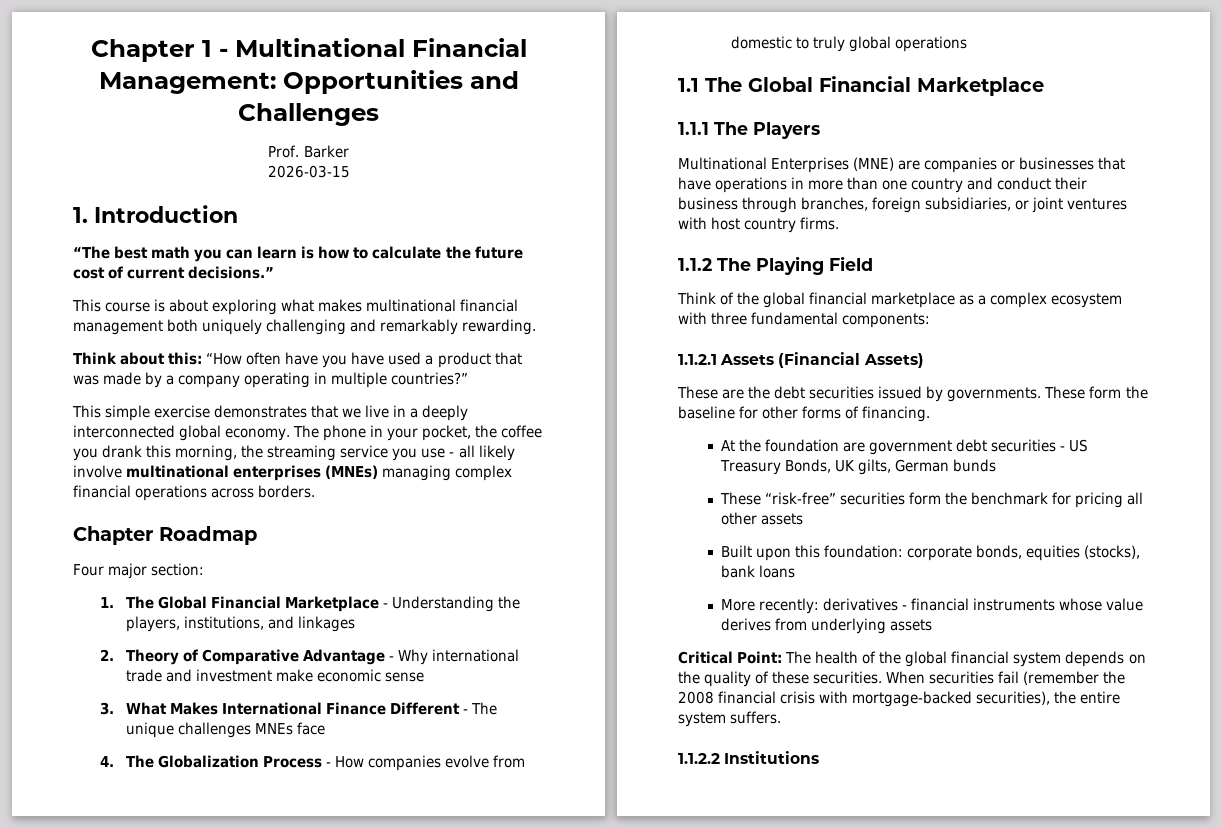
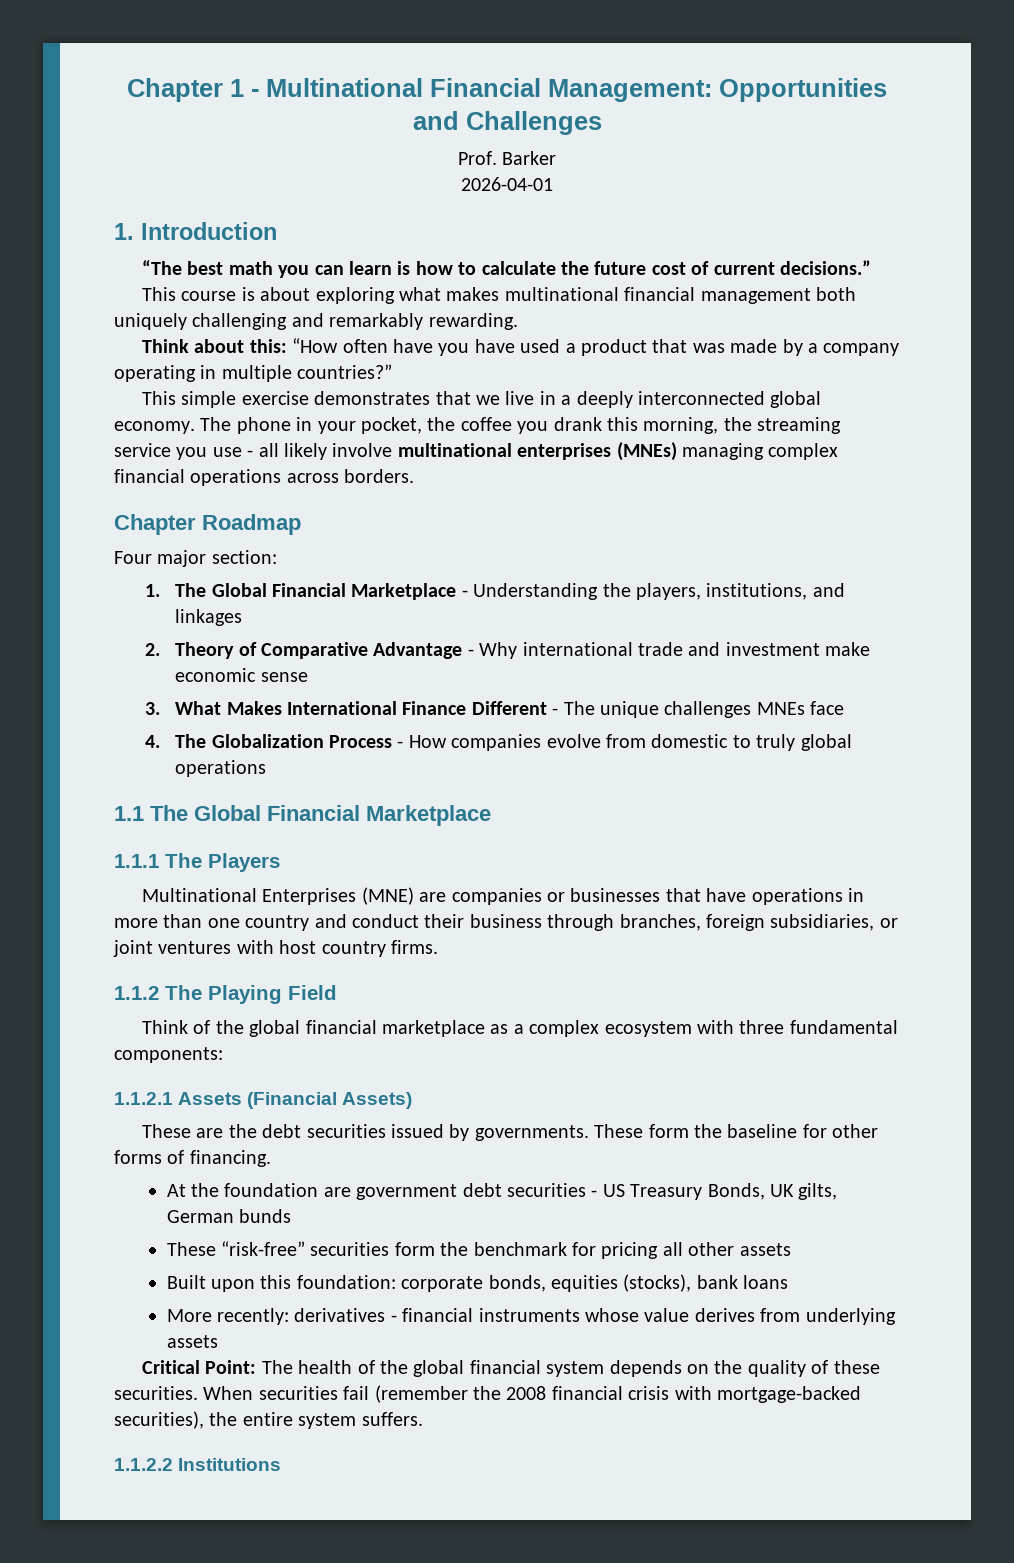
[267,165,350,178] 2026-03-15 -> [461,177,553,191] 2026-04-01

